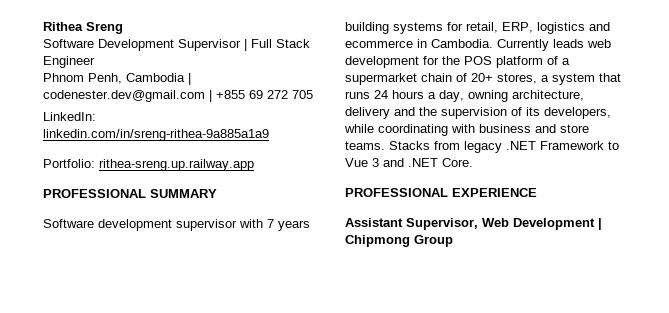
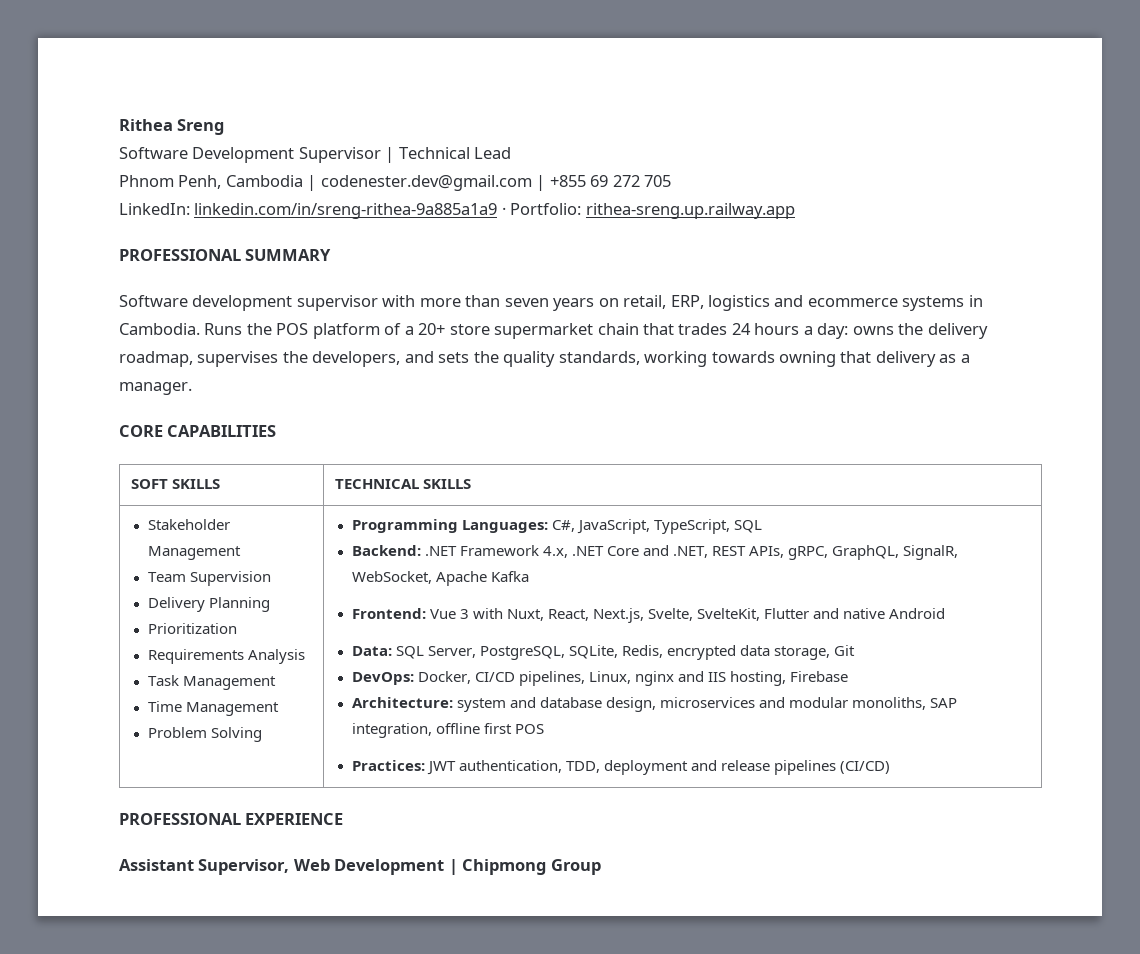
[251,39,310,48] [43,56,95,68] Full Stack Engineer -> [398,147,512,159] Technical Lead
(269, 135) // -> [501,207,506,215] ·
[267,219,310,231] [345,22,463,34] 7 years building systems for -> [419,295,619,311] more than seven years on
(413, 44) none -> [902,296,965,311] systems
[497,39,611,51] [345,56,439,68] Currently leads web development for -> [204,323,243,335] Runs
[345,73,621,85] [345,90,584,102] [345,107,611,119] [344,124,589,136] [345,141,619,153] [345,158,473,167] supermarket chain of 20+ stores, a system that runs 24 hours a day, owning architecture, delivery and the supervision of its developers, while coordinating with business and store teams. Stacks from legacy .NET Framework to Vue 3 and .NET Core. -> [418,323,988,339] [119,351,970,367] [119,382,192,395] [119,425,277,437] [131,479,221,489] [335,479,472,489] [147,519,230,530] [147,546,241,560] [147,571,271,586] [147,597,270,612] [147,623,237,634] [147,649,305,664] [147,675,276,690] [147,701,279,716] [147,727,262,742] [351,519,763,534] [351,545,959,560] [351,571,529,586] [351,608,946,623] [351,645,856,660] [351,671,849,686] [351,697,958,712] [351,723,544,738] [351,760,891,775] 20+ store supermarket chain that trades 24 hours a day: owns the delivery roadmap, supervises the developers, and sets the quality standards, working towards owning that delivery as a manager. // CORE CAPABILITIES // SOFT SKILLS | TECHNICAL SKILLS // Stakeholder Management // Team Supervision // Delivery Planning // Prioritization // Requirements Analysis // Task Management // Time Management // Problem Solving | Programming Languages: C#, JavaScript, TypeScript, SQL // Backend: .NET Framework 4.x, .NET Core and .NET, REST APIs, gRPC, GraphQL, SignalR, WebSocket, Apache Kafka // Frontend: Vue 3 with Nuxt, React, Next.js, Svelte, SvelteKit, Flutter and native Android // Data: SQL Server, PostgreSQL, SQLite, Redis, encrypted data storage, Git // DevOps: Docker, CI/CD pipelines, Linux, nginx and IIS hosting, Firebase // Architecture: system and database design, microservices and modular monoliths, SAP integration, offline first POS // Practices: JWT authentication, TDD, deployment and release pipelines (CI/CD)

